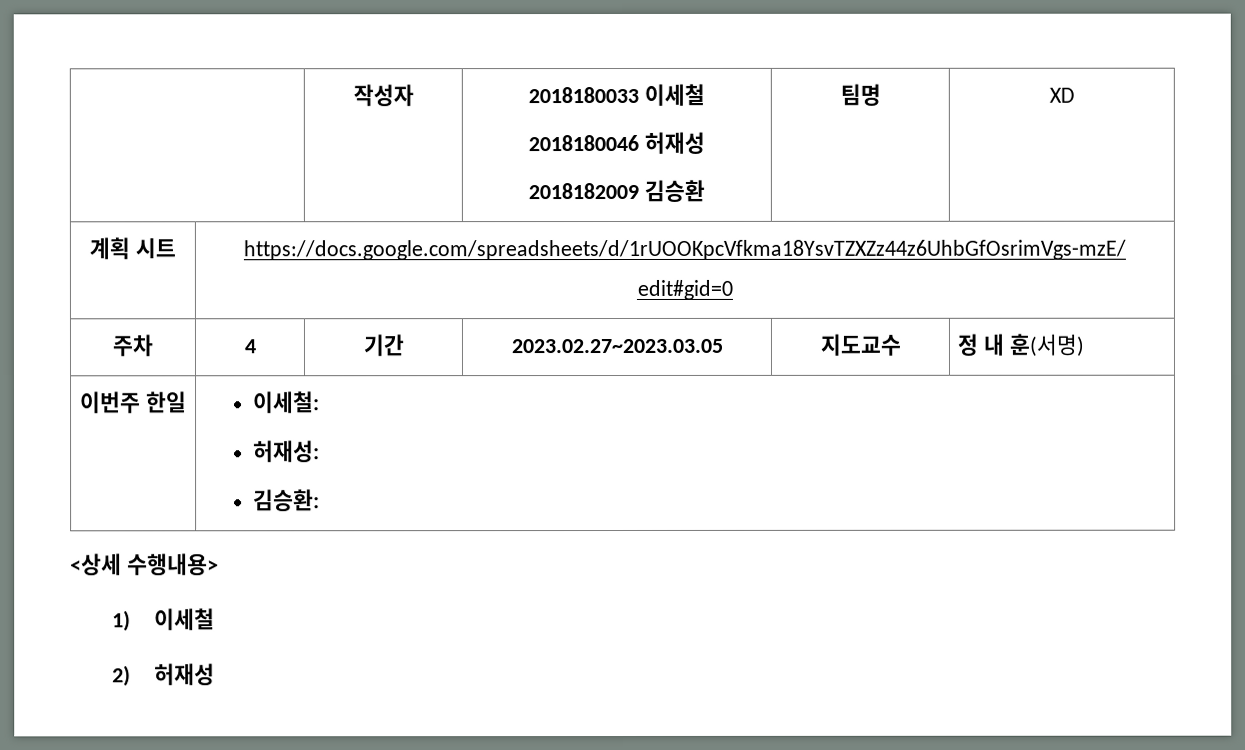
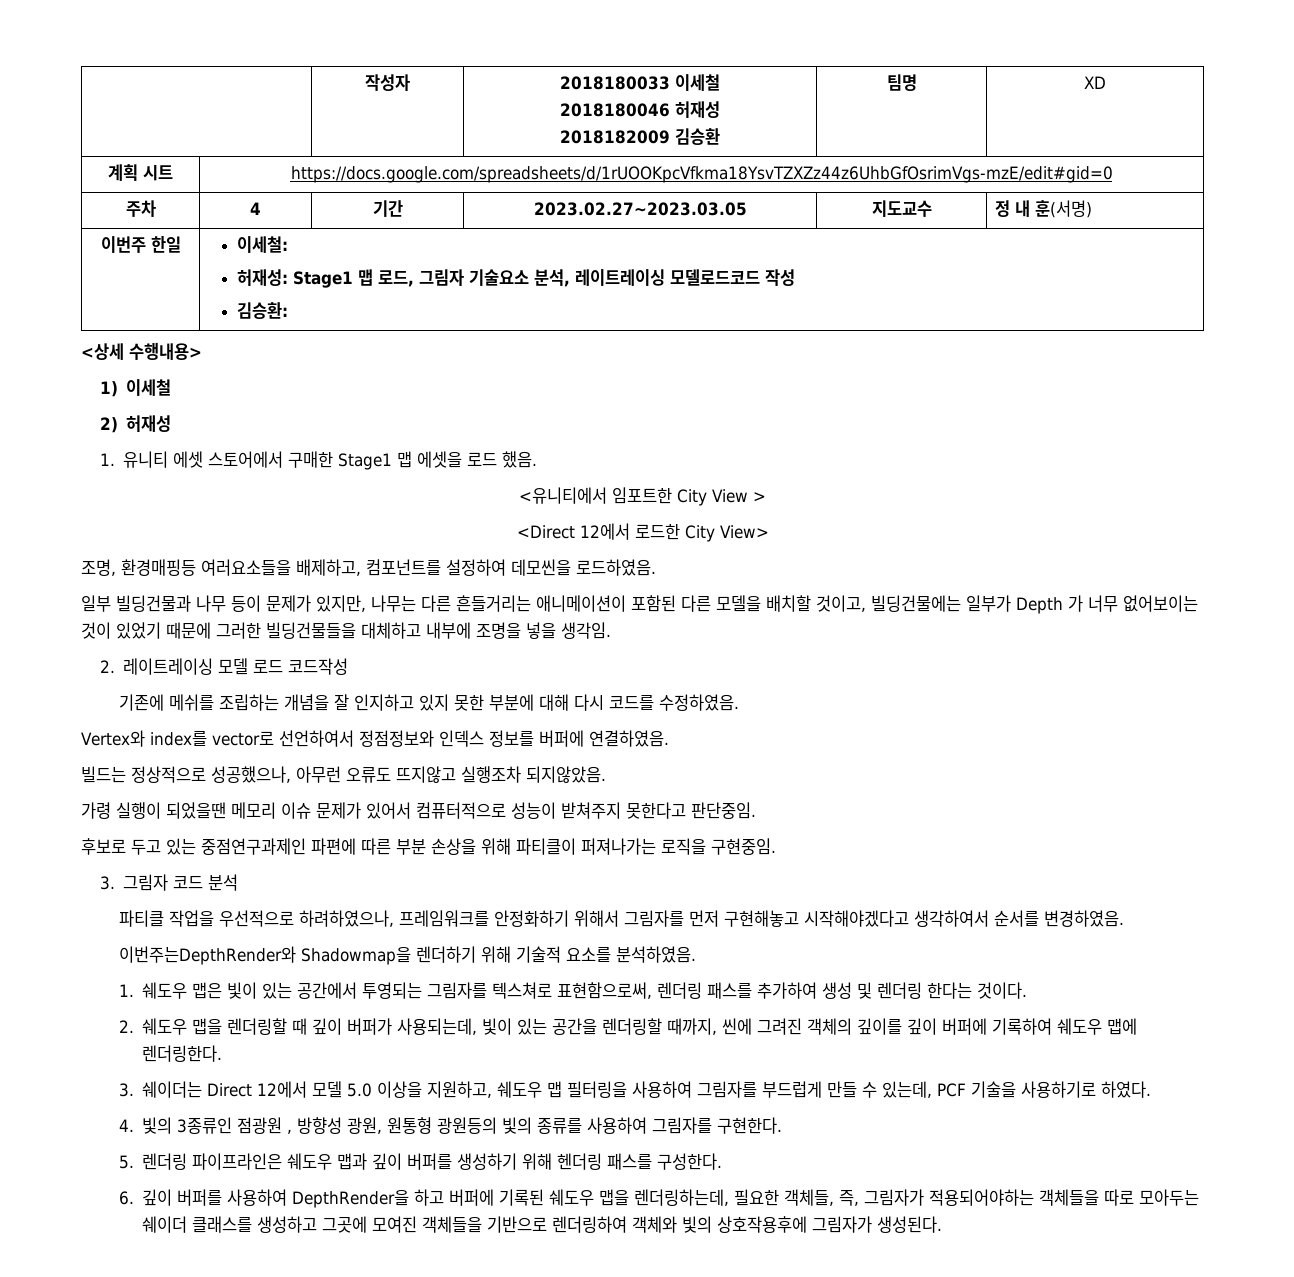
(320, 451) none -> [293,269,796,288] Stage1 맵 로드, 그림자 기술요소 분석, 레이트레이싱 모델로드코드 작성
(215, 674) none -> [100,451,538,470] [519,487,766,506] [516,523,769,542] [81,559,656,576] [81,595,1198,614] [81,622,611,639] [100,658,349,675] [119,694,740,711] [81,730,669,747] [81,766,606,783] [81,802,756,819] [81,838,776,855] [100,874,239,891] [119,910,1125,927] [119,946,697,965] [119,982,1028,999] [119,1018,1138,1035] [142,1045,223,1062] [119,1081,1152,1098] [119,1117,783,1134] [119,1153,723,1170] [119,1189,1200,1208] [142,1216,943,1233] // 1. 유니티 에셋 스토어에서 구매한 Stage1 맵 에셋을 로드 했음. // <유니티에서 임포트한 City View > // <Direct 12에서 로드한 City View> // 조명, 환경매핑등 여러요소들을 배제하고, 컴포넌트를 설정하여 데모씬을 로드하였음. // 일부 빌딩건물과 나무 등이 문제가 있지만, 나무는 다른 흔들거리는 애니메이션이 포함된 다른 모델을 배치할 것이고, 빌딩건물에는 일부가 Depth 가 너무 없어보이는 것이 있었기 때문에 그러한 빌딩건물들을 대체하고 내부에 조명을 넣을 생각임. // 2. 레이트레이싱 모델 로드 코드작성 // 기존에 메쉬를 조립하는 개념을 잘 인지하고 있지 못한 부분에 대해 다시 코드를 수정하였음. // Vertex와 index를 vector로 선언하여서 정점정보와 인덱스 정보를 버퍼에 연결하였음. // 빌드는 정상적으로 성공했으나, 아무런 오류도 뜨지않고 실행조차 되지않았음. // 가령 실행이 되었을땐 메모리 이슈 문제가 있어서 컴퓨터적으로 성능이 받쳐주지 못한다고 판단중임. // 후보로 두고 있는 중점연구과제인 파편에 따른 부분 손상을 위해 파티클이 퍼져나가는 로직을 구현중임. // 3. 그림자 코드 분석 // 파티클 작업을 우선적으로 하려하였으나, 프레임워크를 안정화하기 위해서 그림자를 먼저 구현해놓고 시작해야겠다고 생각하여서 순서를 변경하였음. // 이번주는DepthRender와 Shadowmap을 렌더하기 위해 기술적 요소를 분석하였음. // 1. 쉐도우 맵은 빛이 있는 공간에서 투영되는 그림자를 텍스쳐로 표현함으로써, 렌더링 패스를 추가하여 생성 및 렌더링 한다는 것이다. // 2. 쉐도우 맵을 렌더링할 때 깊이 버퍼가 사용되는데, 빛이 있는 공간을 렌더링할 때까지, 씬에 그려진 객체의 깊이를 깊이 버퍼에 기록하여 쉐도우 맵에 렌더링한다. // 3. 쉐이더는 Direct 12에서 모델 5.0 이상을 지원하고, 쉐도우 맵 필터링을 사용하여 그림자를 부드럽게 만들 수 있는데, PCF 기술을 사용하기로 하였다. // 4. 빛의 3종류인 점광원 , 방향성 광원, 원통형 광원등의 빛의 종류를 사용하여 그림자를 구현한다. // 5. 렌더링 파이프라인은 쉐도우 맵과 깊이 버퍼를 생성하기 위해 헨더링 패스를 구성한다. // 6. 깊이 버퍼를 사용하여 DepthRender을 하고 버퍼에 기록된 쉐도우 맵을 렌더링하는데, 필요한 객체들, 즉, 그림자가 적용되어야하는 객체들을 따로 모아두는 쉐이더 클래스를 생성하고 그곳에 모여진 객체들을 기반으로 렌더링하여 객체와 빛의 상호작용후에 그림자가 생성된다.

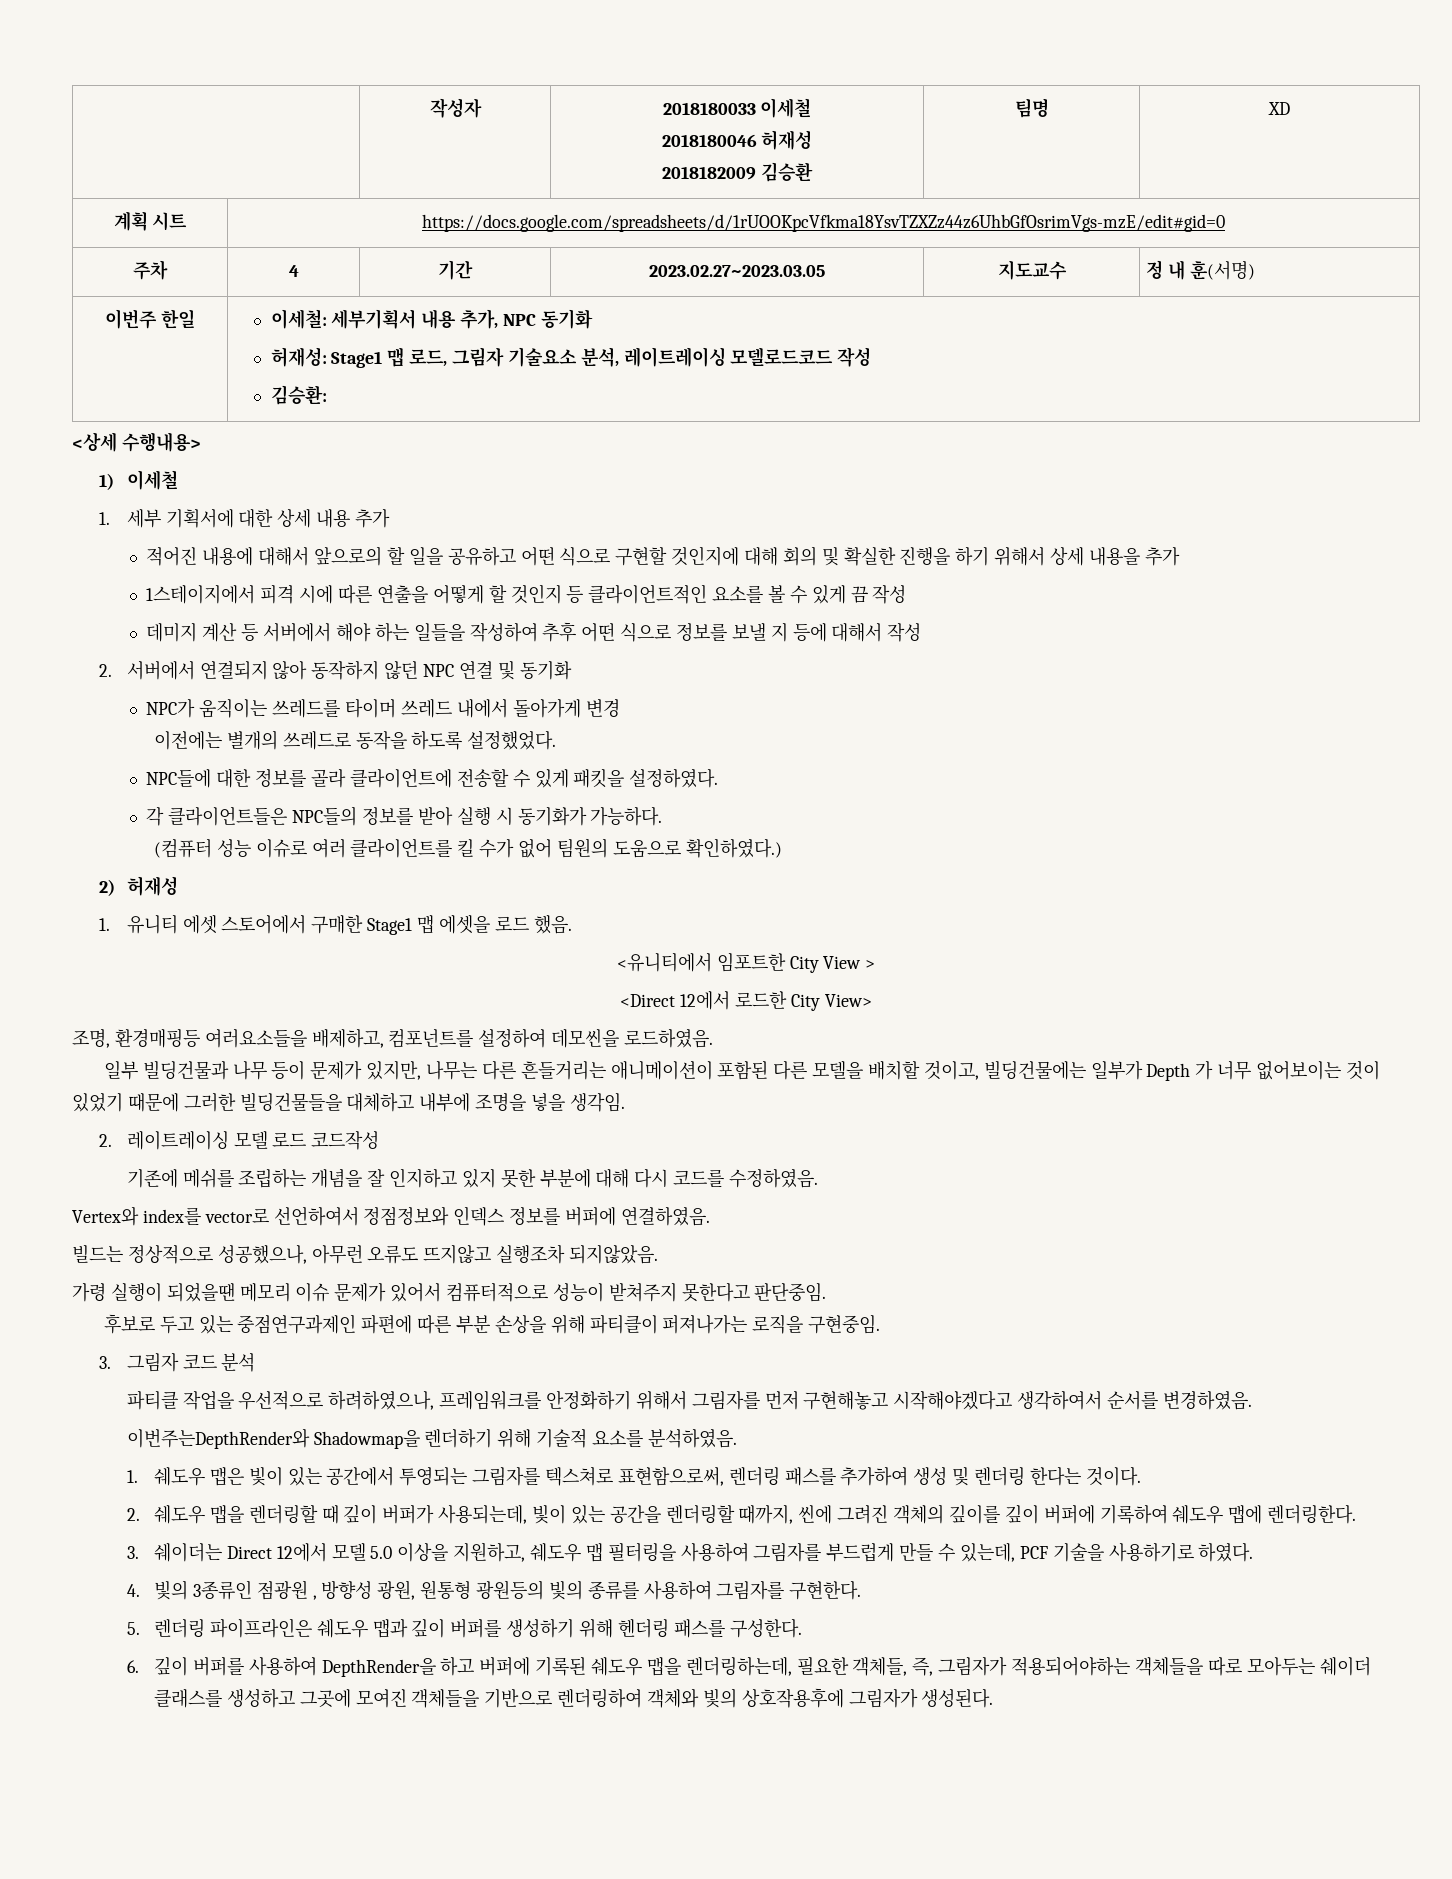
(289, 244) none -> [331,309,593,329] 세부기획서 내용 추가, NPC 동기화
(172, 387) none -> [99,509,390,528] [146,546,1180,566] [146,584,907,604] [146,622,922,642] [99,660,572,680] [146,698,620,718] [154,730,557,750] [146,768,719,788] [146,806,663,826] [154,838,782,858] // 1. 세부 기획서에 대한 상세 내용 추가 // 적어진 내용에 대해서 앞으로의 할 일을 공유하고 어떤 식으로 구현할 것인지에 대해 회의 및 확실한 진행을 하기 위해서 상세 내용을 추가 // 1스테이지에서 피격 시에 따른 연출을 어떻게 할 것인지 등 클라이언트적인 요소를 볼 수 있게 끔 작성 // 데미지 계산 등 서버에서 해야 하는 일들을 작성하여 추후 어떤 식으로 정보를 보낼 지 등에 대해서 작성 // 2. 서버에서 연결되지 않아 동작하지 않던 NPC 연결 및 동기화 // NPC가 움직이는 쓰레드를 타이머 쓰레드 내에서 돌아가게 변경 // 이전에는 별개의 쓰레드로 동작을 하도록 설정했었다. // NPC들에 대한 정보를 골라 클라이언트에 전송할 수 있게 패킷을 설정하였다. // 각 클라이언트들은 NPC들의 정보를 받아 실행 시 동기화가 가능하다. // (컴퓨터 성능 이슈로 여러 클라이언트를 킬 수가 없어 팀원의 도움으로 확인하였다.)

